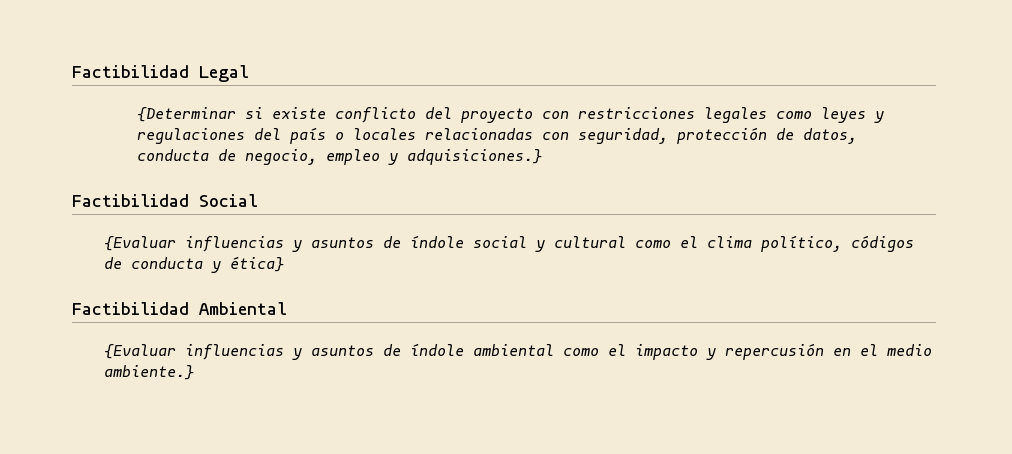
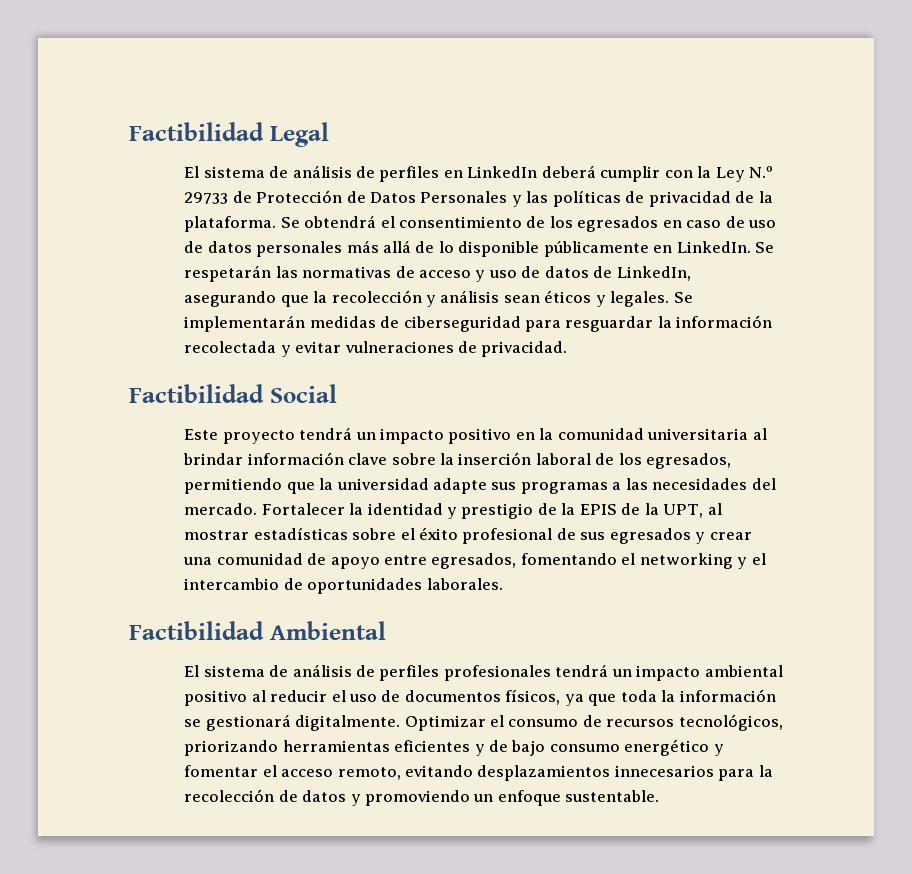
[136,107,884,123] [136,127,857,144] [136,149,542,165] [72,194,258,207] [104,235,915,252] [104,256,285,273] [72,302,287,315] [104,343,933,360] [104,365,195,380] {Determinar si existe conflicto del proyecto con restricciones legales como leyes y regulaciones del país o locales relacionadas con seguridad, protección de datos, conducta de negocio, empleo y adquisiciones.} // Factibilidad Social // {Evaluar influencias y asuntos de índole social y cultural como el clima político, códigos de conducta y ética} // Factibilidad Ambiental // {Evaluar influencias y asuntos de índole ambiental como el impacto y repercusión en el medio ambiente.} -> [184,165,774,182] [184,190,773,207] [184,215,777,232] [184,240,775,257] [184,265,691,282] [184,290,693,307] [184,315,773,332] [184,341,568,357] [129,384,337,403] [184,427,767,444] [183,452,732,469] [184,478,776,494] [184,503,722,519] [184,527,752,544] [183,553,766,569] [184,578,503,594] [129,621,386,640] [184,664,783,681] [184,689,776,706] [184,714,783,731] [184,739,724,756] [184,765,773,781] [184,789,660,806] El sistema de análisis de perfiles en LinkedIn deberá cumplir con la Ley N.º 29733 de Protección de Datos Personales y las políticas de privacidad de la plataforma. Se obtendrá el consentimiento de los egresados en caso de uso de datos personales más allá de lo disponible públicamente en LinkedIn. Se respetarán las normativas de acceso y uso de datos de LinkedIn, asegurando que la recolección y análisis sean éticos y legales. Se implementarán medidas de ciberseguridad para resguardar la información recolectada y evitar vulneraciones de privacidad. // Factibilidad Social // Este proyecto tendrá un impacto positivo en la comunidad universitaria al brindar información clave sobre la inserción laboral de los egresados, permitiendo que la universidad adapte sus programas a las necesidades del mercado. Fortalecer la identidad y prestigio de la EPIS de la UPT, al mostrar estadísticas sobre el éxito profesional de sus egresados y crear una comunidad de apoyo entre egresados, fomentando el networking y el intercambio de oportunidades laborales. // Factibilidad Ambiental // El sistema de análisis de perfiles profesionales tendrá un impacto ambiental positivo al reducir el uso de documentos físicos, ya que toda la información se gestionará digitalmente. Optimizar el consumo de recursos tecnológicos, priorizando herramientas eficientes y de bajo consumo energético y fomentar el acceso remoto, evitando desplazamientos innecesarios para la recolección de datos y promoviendo un enfoque sustentable.

